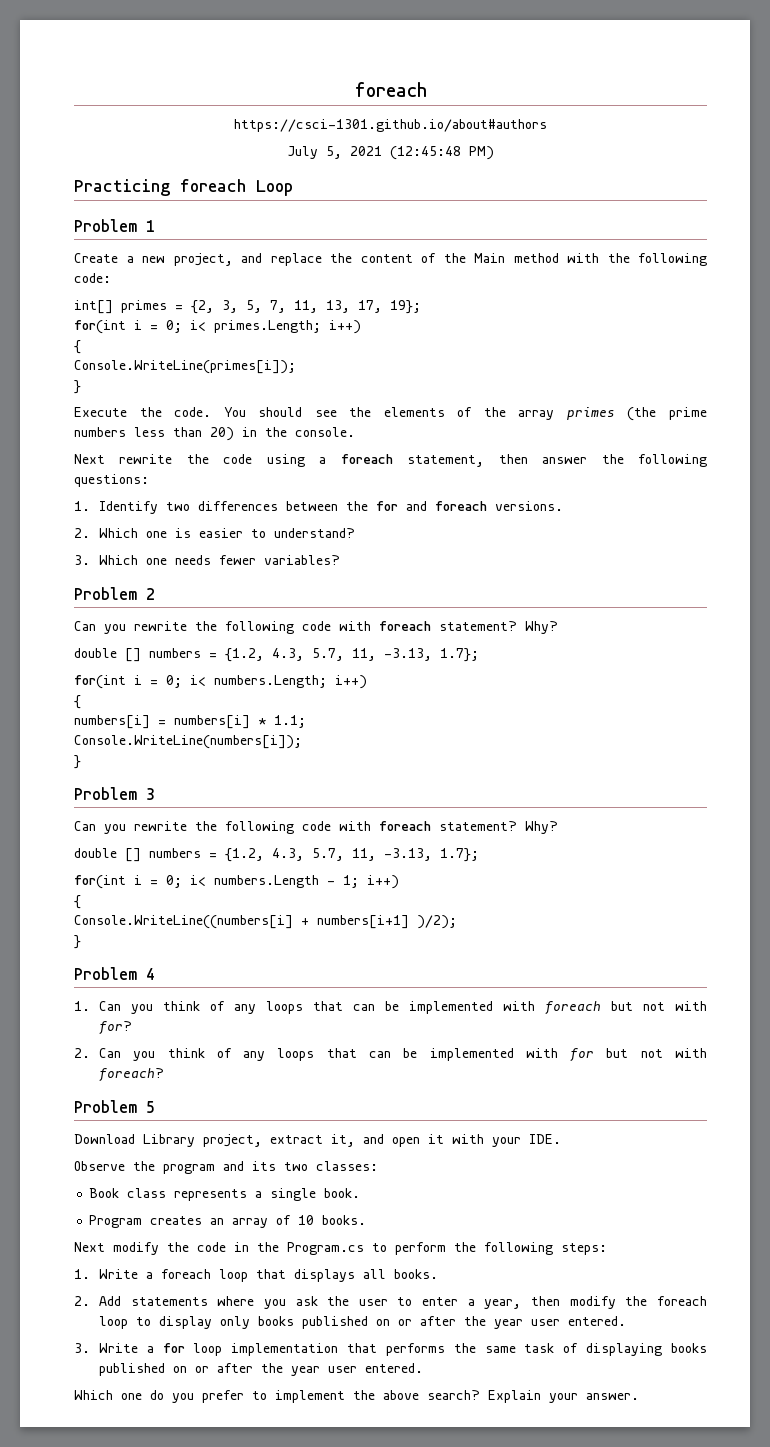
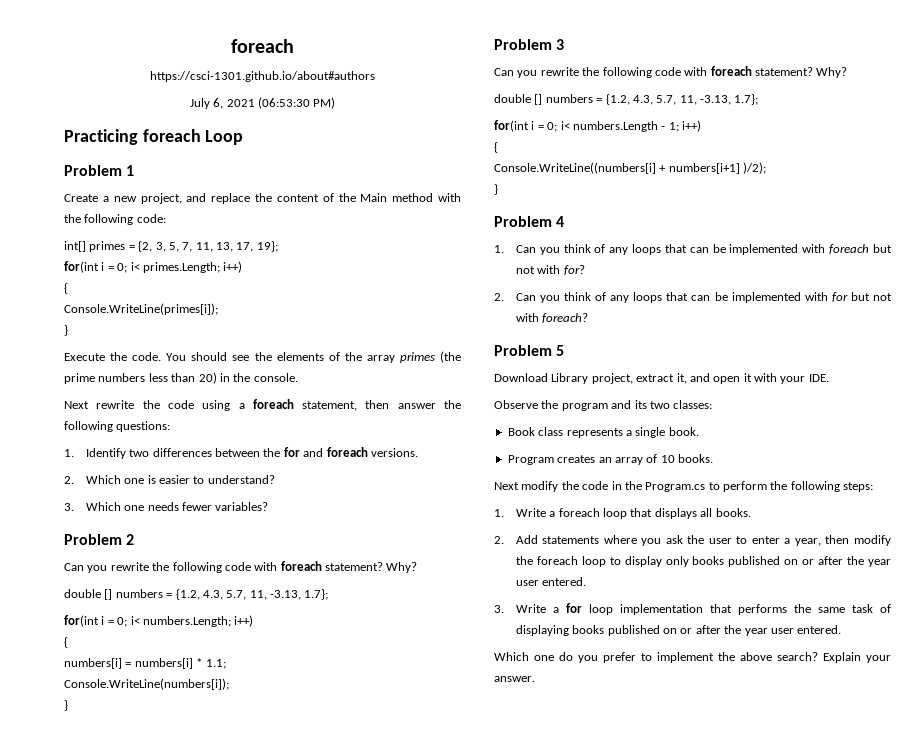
[326,146,461,160] 5, 2021 (12:45:48 -> [213,97,310,109] 6, 2021 (06:53:30

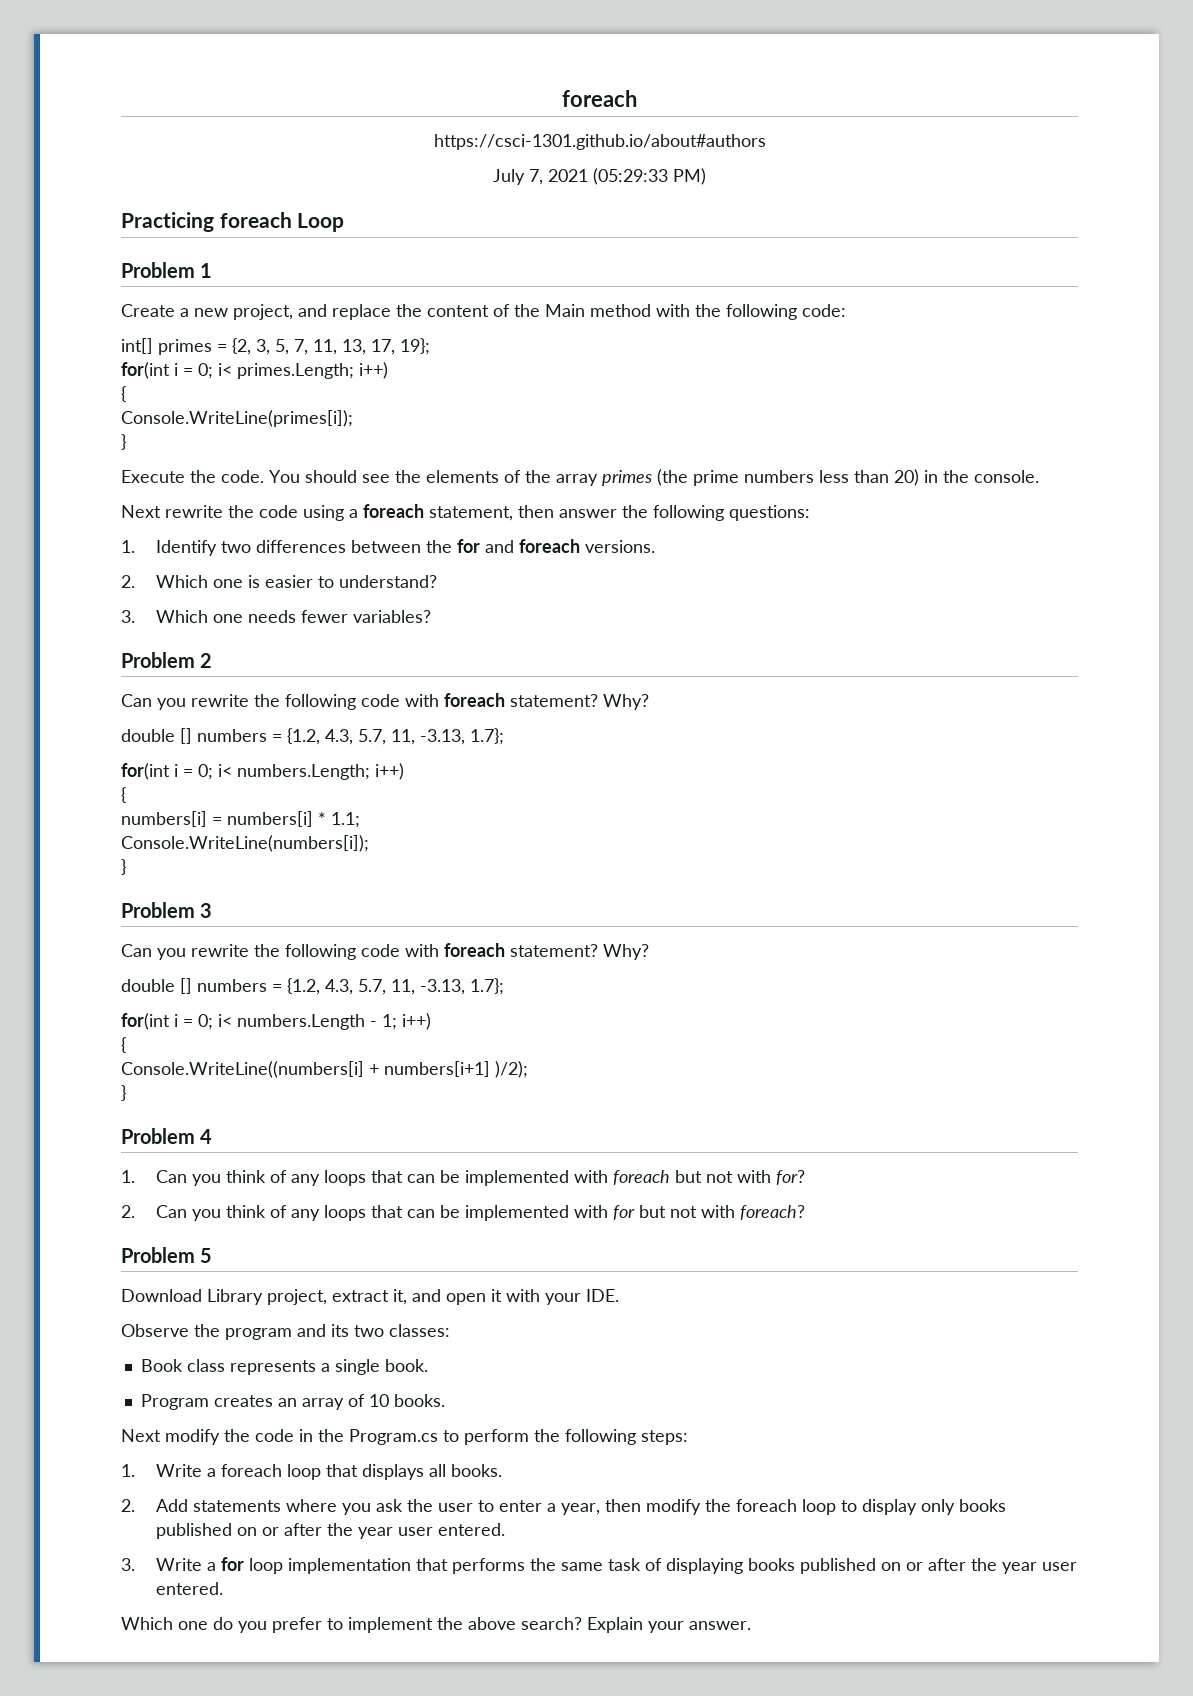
[213,97,310,109] 6, 2021 (06:53:30 -> [529,168,668,185] 7, 2021 (05:29:33

